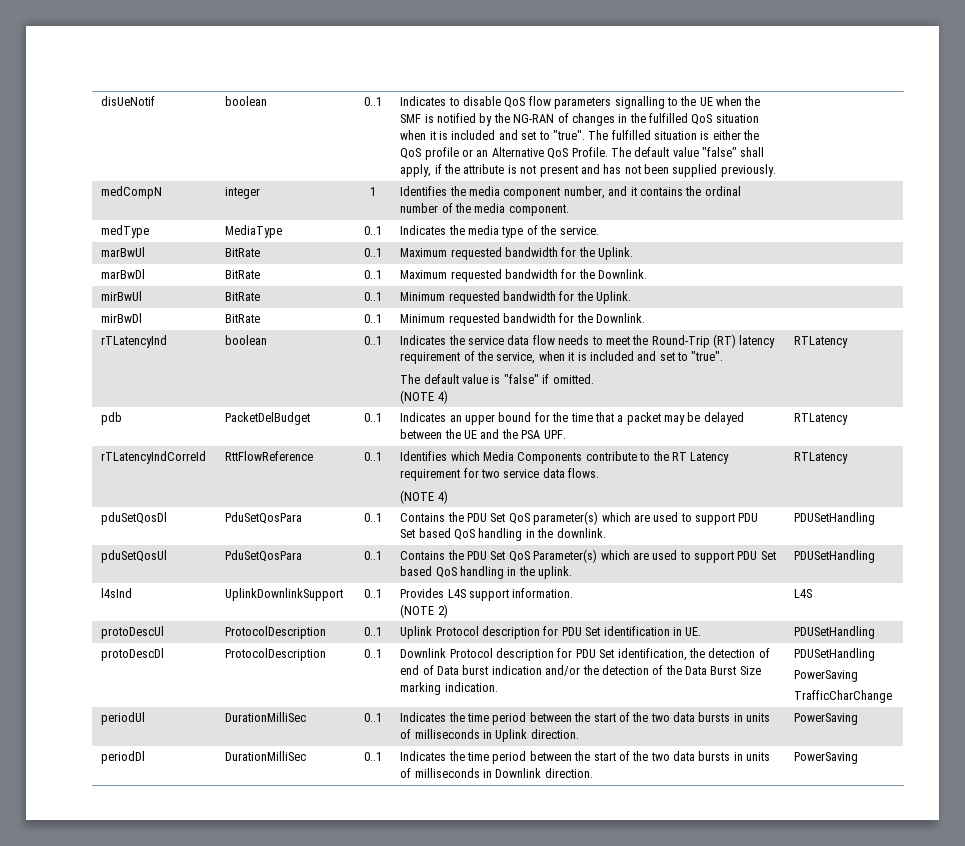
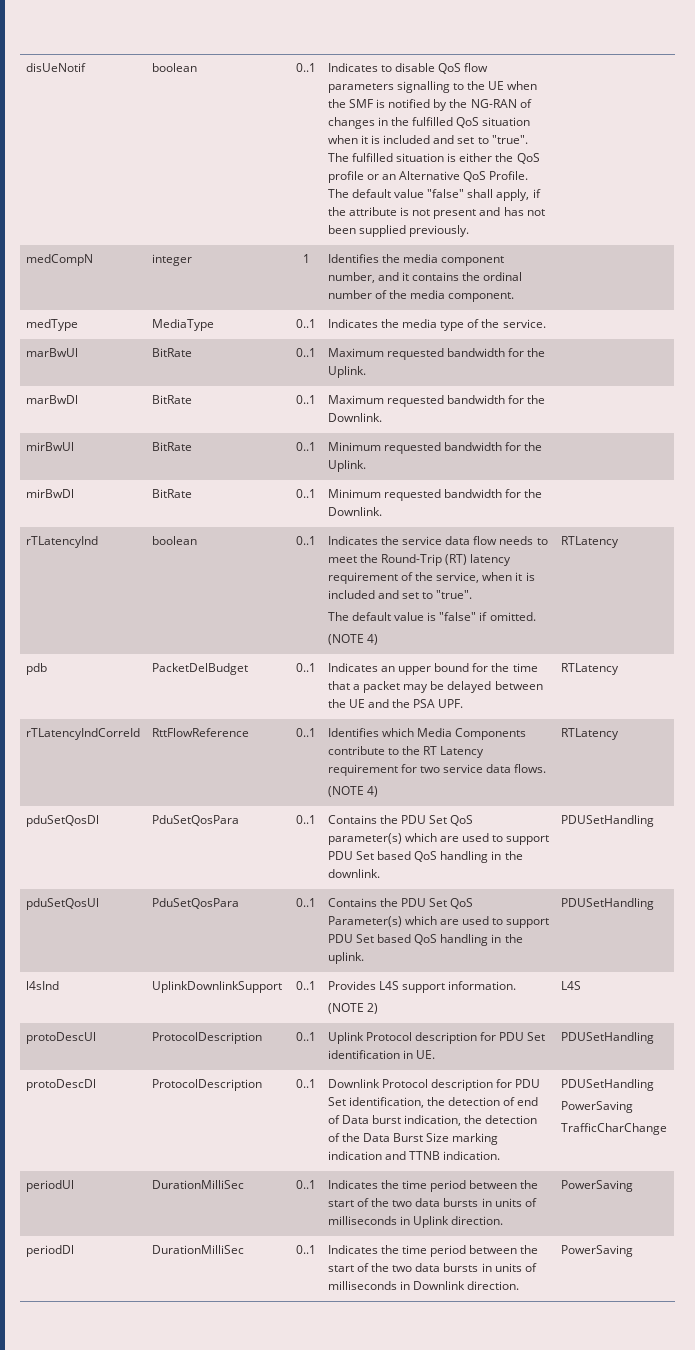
[491,665,581,676] indication and/or -> [404,1115,462,1126] indication,
(442, 688) none -> [327,1151,441,1160] indication and TTNB

